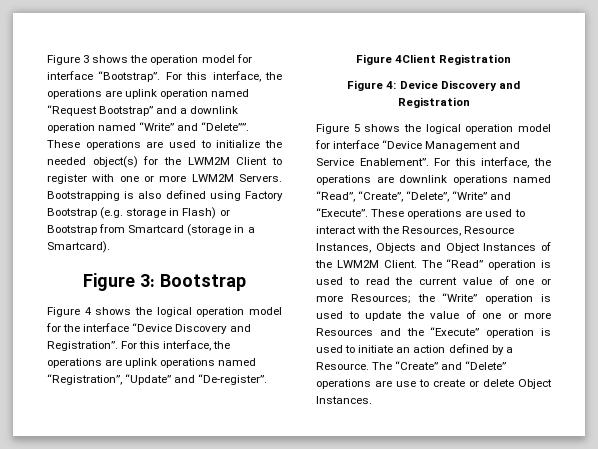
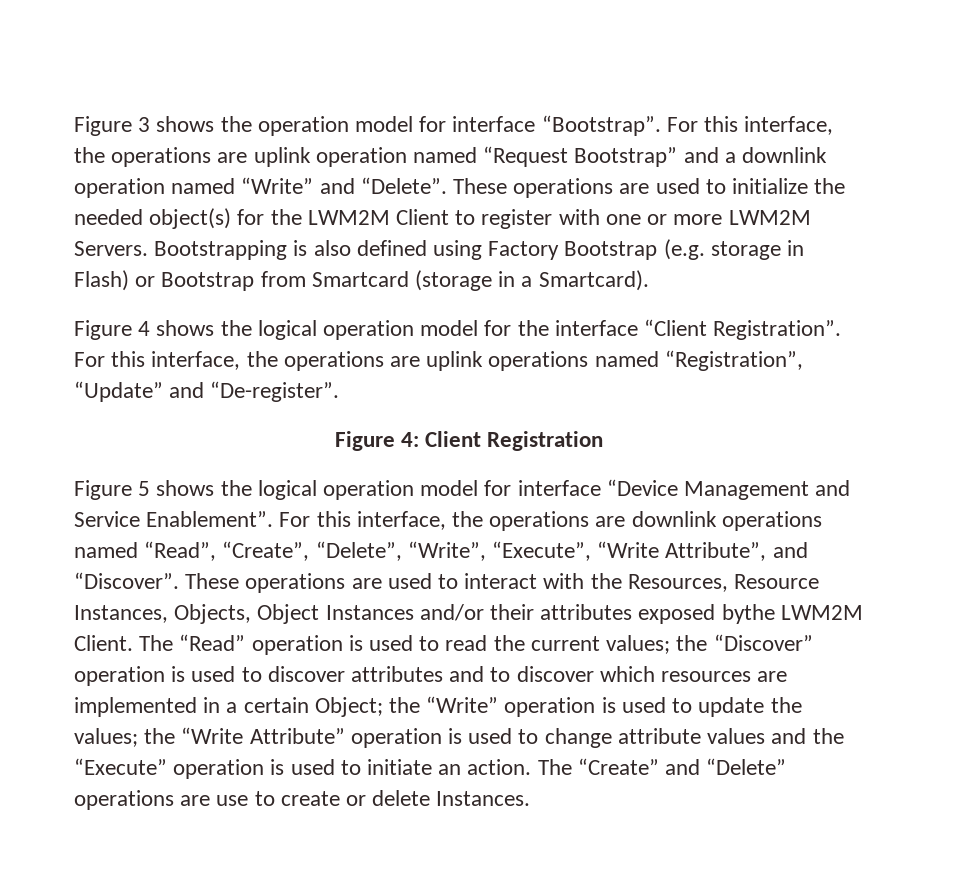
[201,122,250,131] “Delete””. -> [360,177,447,194] “Delete”.
[83,273,246,291] // Figure 3: Bootstrap -> (649, 280) none
[132,323,251,334] “Device Discovery and -> [644,319,708,336] “Client
[355,54,512,65] // Figure 4Client Registration -> (340, 391) none
[399,80,520,91] Device Discovery and -> [425,431,482,447] Client
[452,191,512,200] [316,208,368,217] “Write” and “Execute”. -> [407,541,808,561] [74,572,179,589] “Write”, “Execute”, “Write Attribute”, and “Discover”.
[375,242,551,253] [315,260,332,268] Objects and Object Instances of the -> [174,604,775,624] Objects, Object Instances and/or their attributes exposed bythe
[462,276,551,285] [316,294,411,304] value of one or more Resources; -> [606,634,813,654] [74,666,788,686] [74,697,383,717] values; the “Discover” operation is used to discover attributes and to discover which resources are implemented in a certain Object;
[430,310,551,319] [316,328,373,336] value of one or more Resources -> [74,727,766,748] values; the “Write Attribute” operation is used to change attribute values
[413,344,513,355] [316,362,369,370] action defined by a Resource. -> [467,759,532,775] action.
[518,379,552,389] Object -> (431, 798) none

